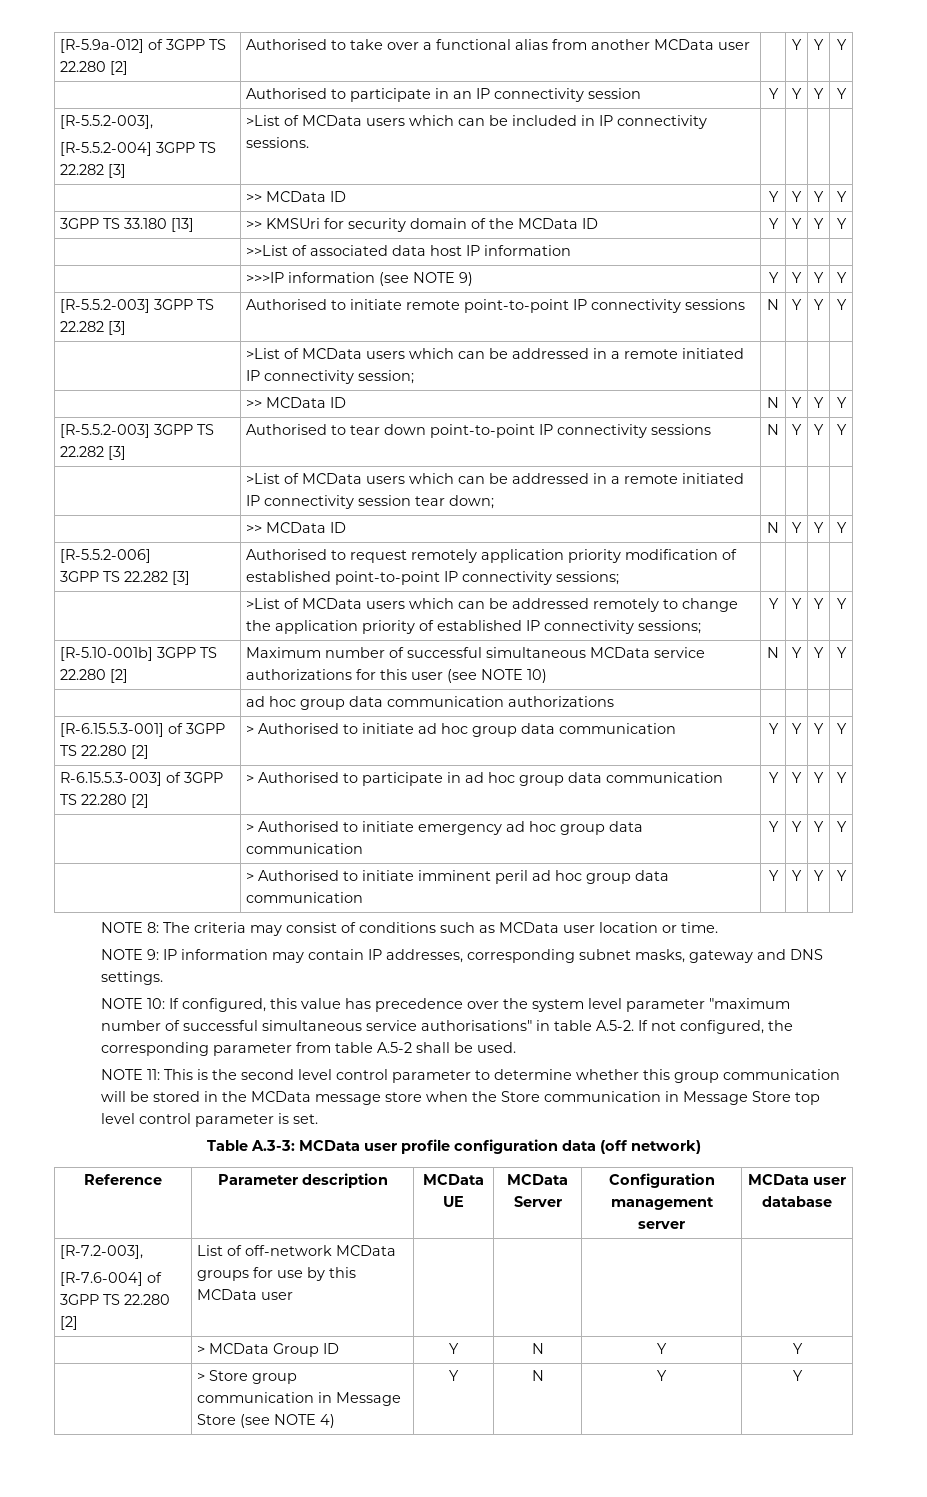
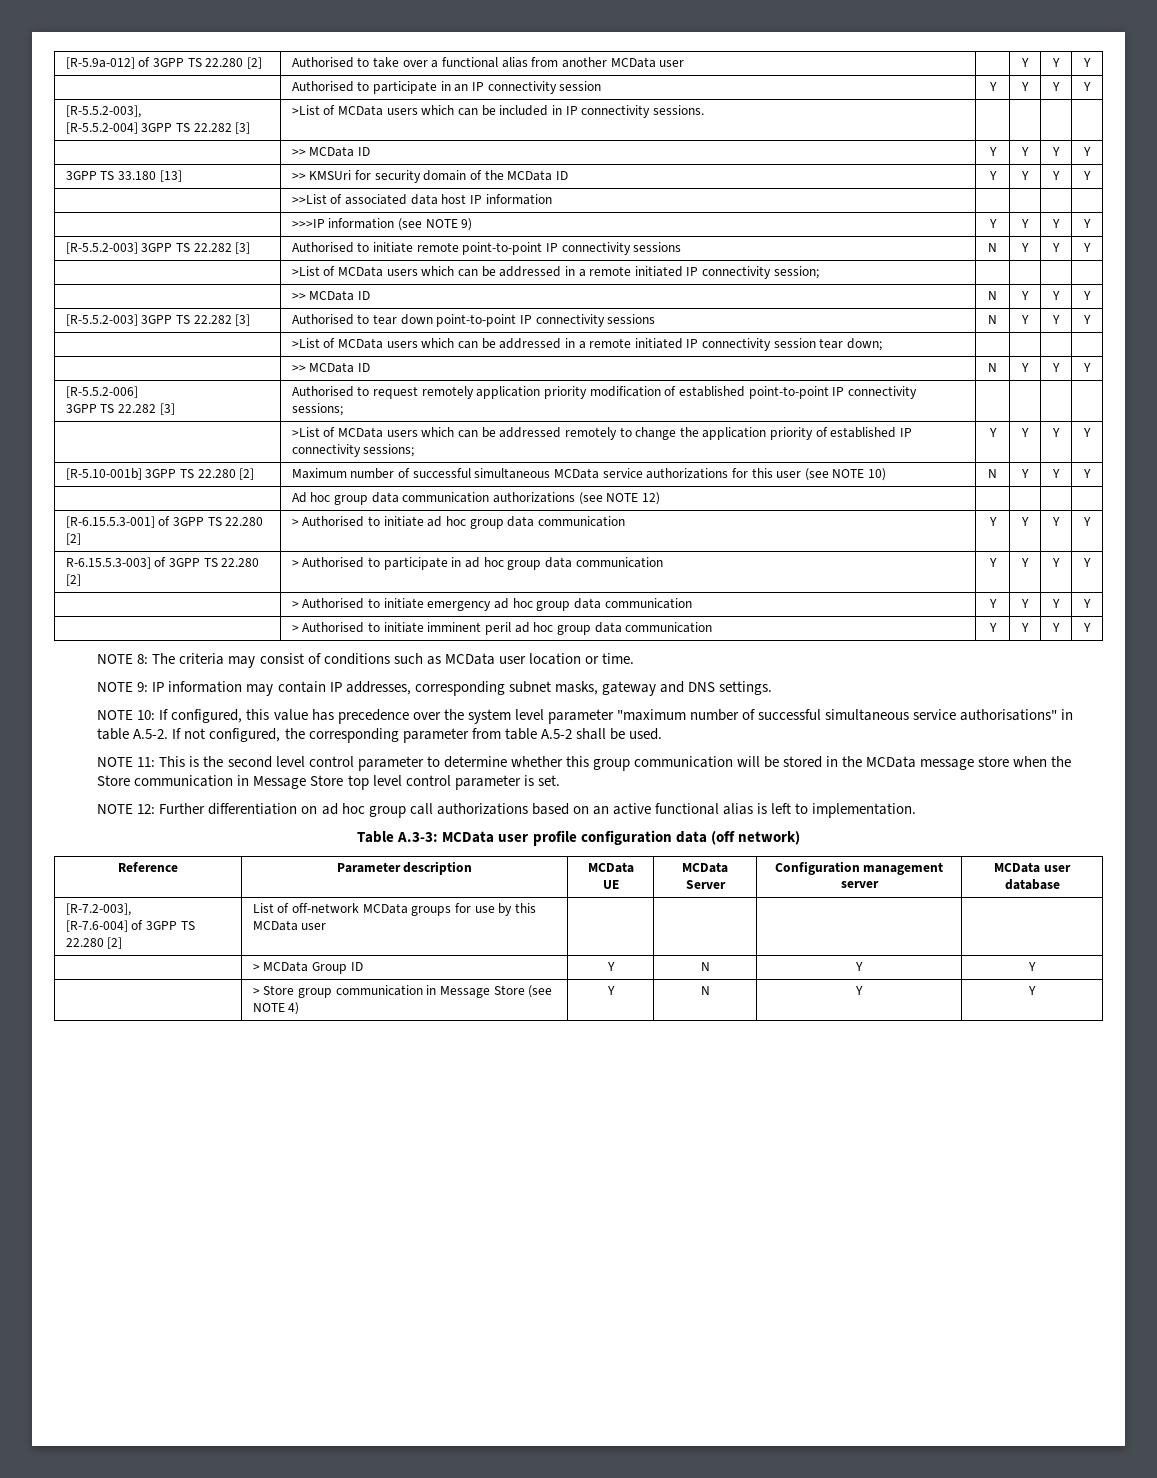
[246,696,266,707] ad -> [291,492,307,503] Ad
(615, 701) none -> [578,492,660,505] (see NOTE 12)
(319, 1119) none -> [97,803,917,818] // NOTE 12: Further differentiation on ad hoc group call authorizations based on an active functional alias is left to implementation.

